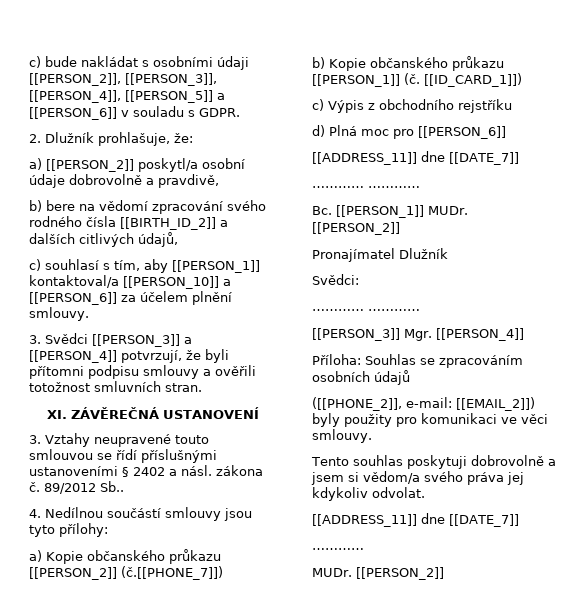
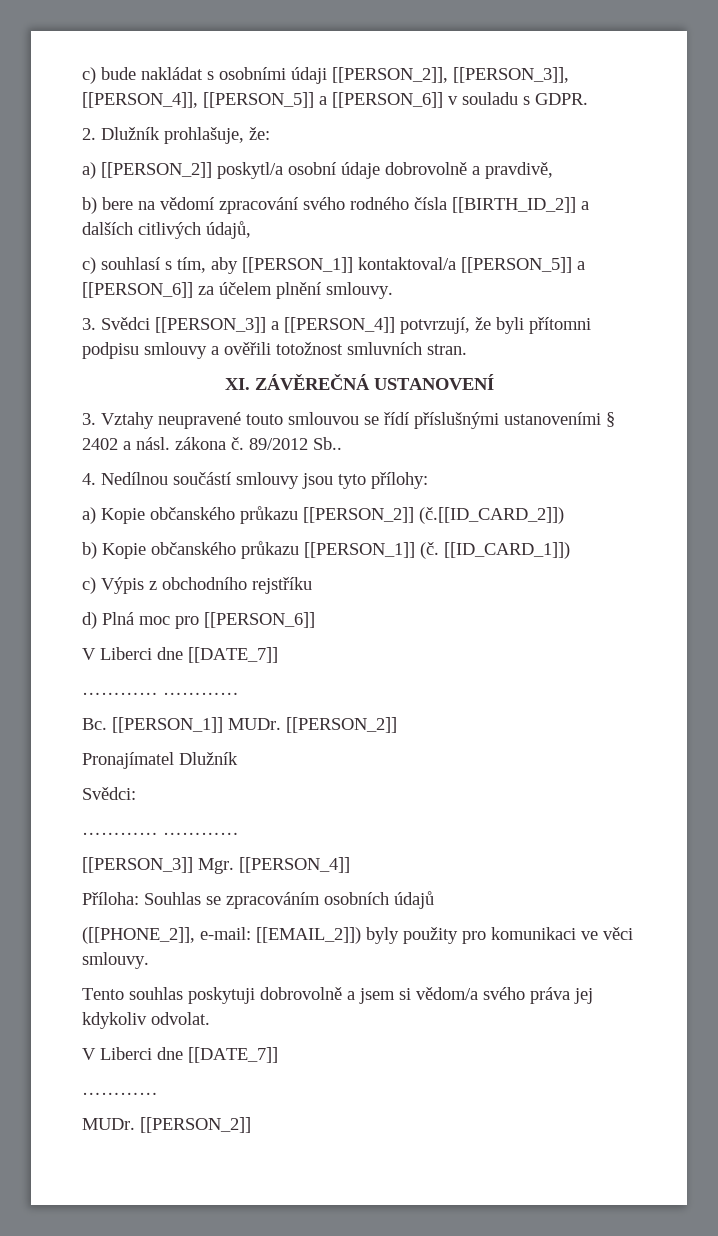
[123,276,219,289] [[PERSON_10]] -> [461,257,572,273] [[PERSON_5]]
[121,566,223,580] (č.[[PHONE_7]]) -> [419,507,564,524] (č.[[ID_CARD_2]])
[312,152,417,165] [[ADDRESS_11]] -> [82,647,152,660] V Liberci
[312,514,417,527] [[ADDRESS_11]] -> [82,1047,152,1060] V Liberci

